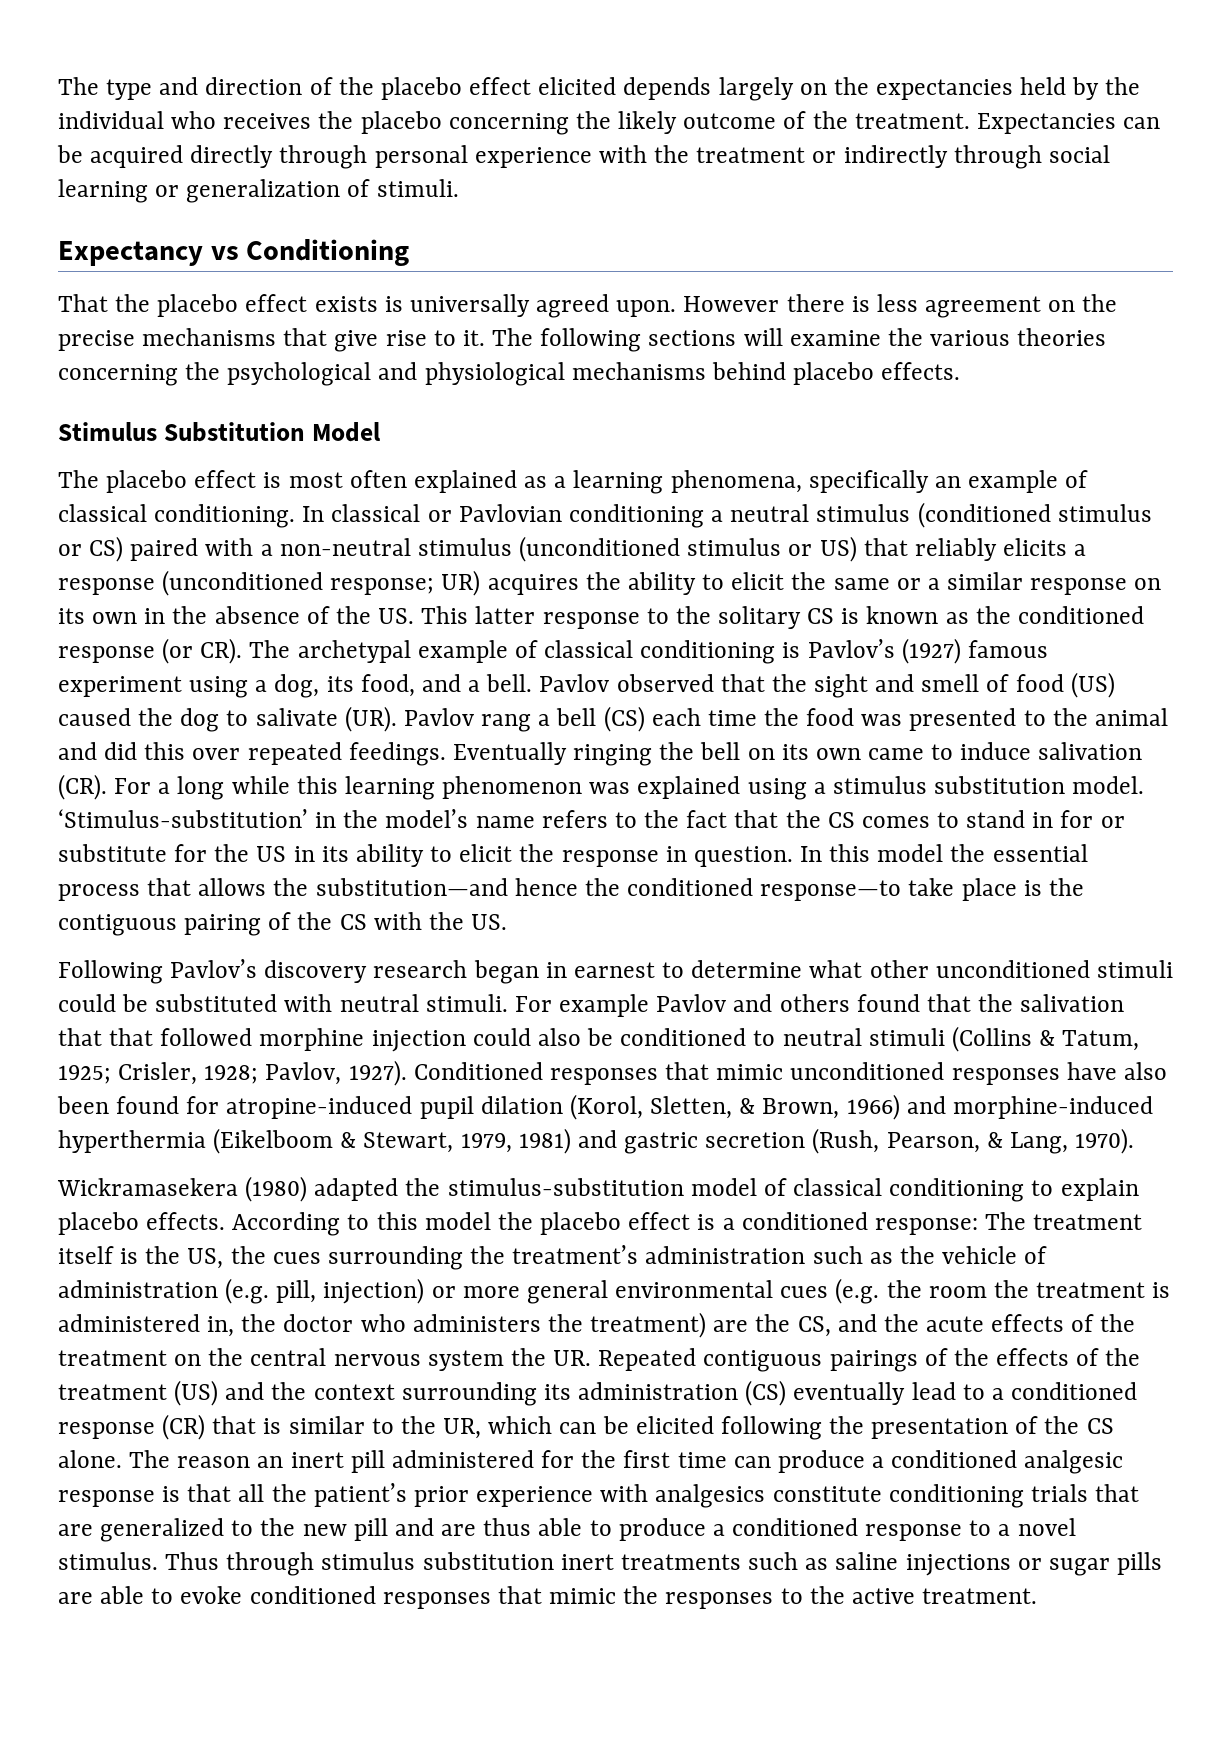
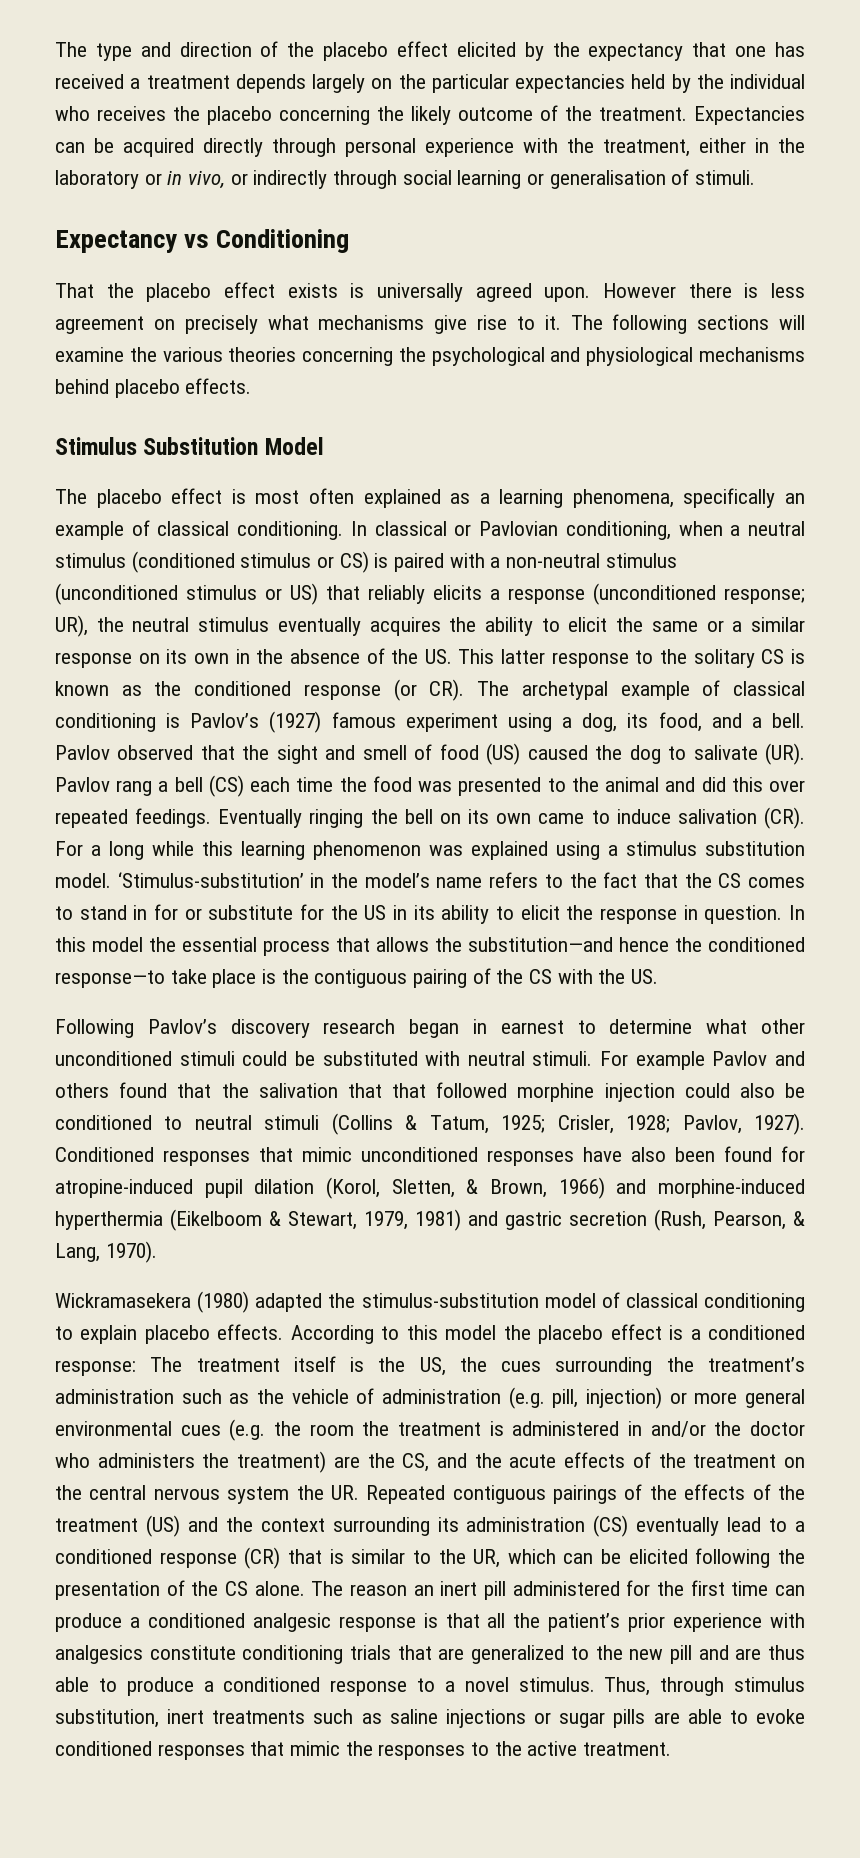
(617, 86) none -> [524,42,805,61] [55,74,230,89] by the expectancy that one has received a treatment
(869, 86) none -> [431,74,509,93] particular
[696,147,806,163] treatment -> [603,138,805,157] [55,170,226,189] treatment, either in the laboratory or in vivo,
[186,179,341,203] generalization -> [549,170,666,189] generalisation
[1082,294,1118,312] [58,328,328,351] the precise mechanisms that -> [184,315,425,334] precisely what mechanisms
[568,504,704,528] conditioning -> [565,521,723,540] conditioning, when
(124, 549) none -> [374,553,389,568] is
[441,570,481,596] UR) -> [55,615,361,637] UR), the neutral stimulus eventually
[207,1316,235,1337] in, -> [628,1421,706,1437] in and/or
[165,1552,220,1570] Thus -> [604,1677,651,1696] Thus,
[422,1552,554,1570] substitution -> [55,1709,159,1728] substitution,

